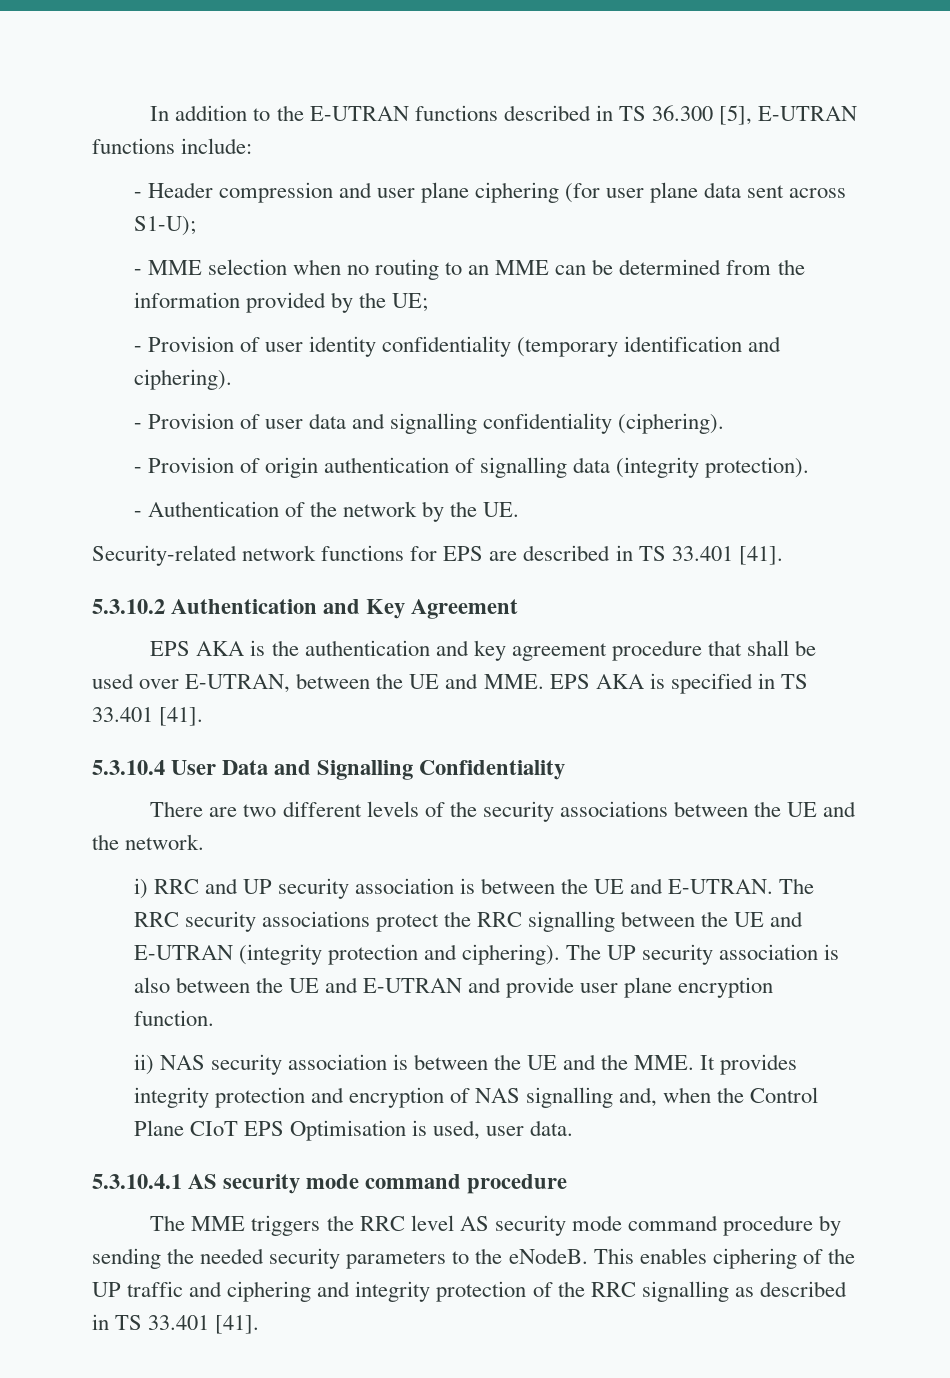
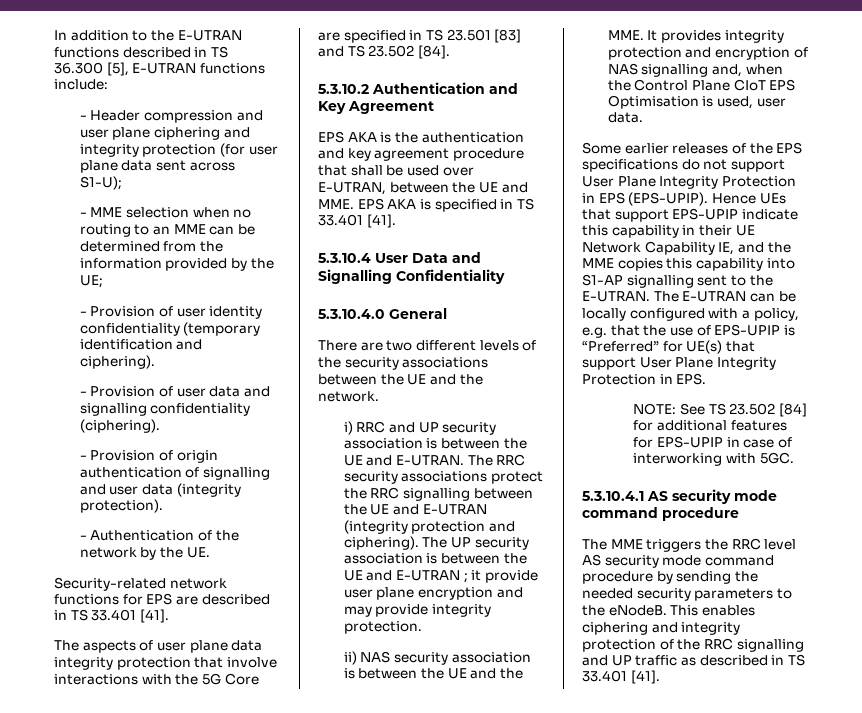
(559, 192) none -> [223,127,250,138] [79,144,217,157] and integrity protection
(567, 467) none -> [79,484,139,495] and user
(783, 555) none -> [54,640,263,653] [54,657,277,670] [54,673,259,685] [318,29,522,43] [318,45,450,59] // The aspects of user plane data integrity protection that involve interactions with the 5G Core are specified in TS 23.501 [83] and TS 23.502 [84].
(566, 770) none -> [318,308,447,319] // 5.3.10.4.0 General
[133,977,501,993] also between the UE and E-UTRAN and -> [441,553,527,564] [343,570,482,583] between the UE and E-UTRAN ; it
[133,1010,214,1026] function. -> [496,587,523,598] [343,604,492,617] [343,621,422,634] and may provide integrity protection.
(574, 1128) none -> [582,142,803,154] [582,159,785,172] [582,176,796,189] [582,192,786,206] [582,208,798,222] [582,225,755,238] [582,241,791,255] [582,258,795,271] [582,274,773,288] [582,291,796,302] [582,308,799,321] [582,324,795,338] [582,340,755,354] [582,357,776,370] [582,373,707,385] [633,403,808,417] [633,420,787,431] [633,436,793,448] [633,452,794,466] // Some earlier releases of the EPS specifications do not support User Plane Integrity Protection in EPS (EPS-UPIP). Hence UEs that support EPS-UPIP indicate this capability in their UE Network Capability IE, and the MME copies this capability into S1-AP signalling sent to the E-UTRAN. The E-UTRAN can be locally configured with a policy, e.g. that the use of EPS-UPIP is “Preferred” for UE(s) that support User Plane Integrity Protection in EPS. // NOTE: See TS 23.502 [84] for additional features for EPS-UPIP in case of interworking with 5GC.
[802,1248,855,1264] [92,1281,312,1302] of the UP traffic and ciphering -> (648, 628) none
(729, 1291) none -> [582,655,678,666] and UP traffic

